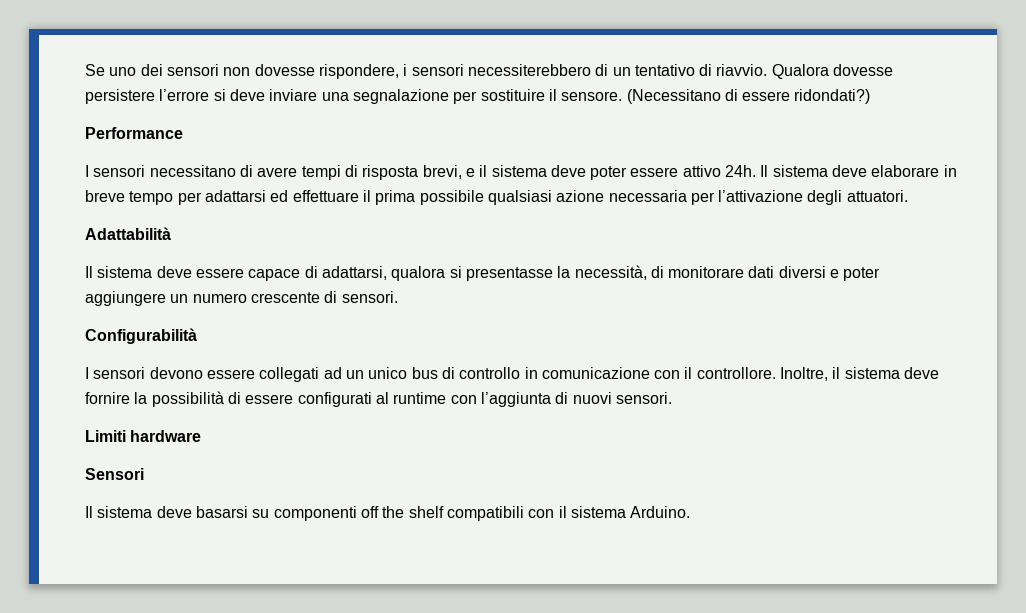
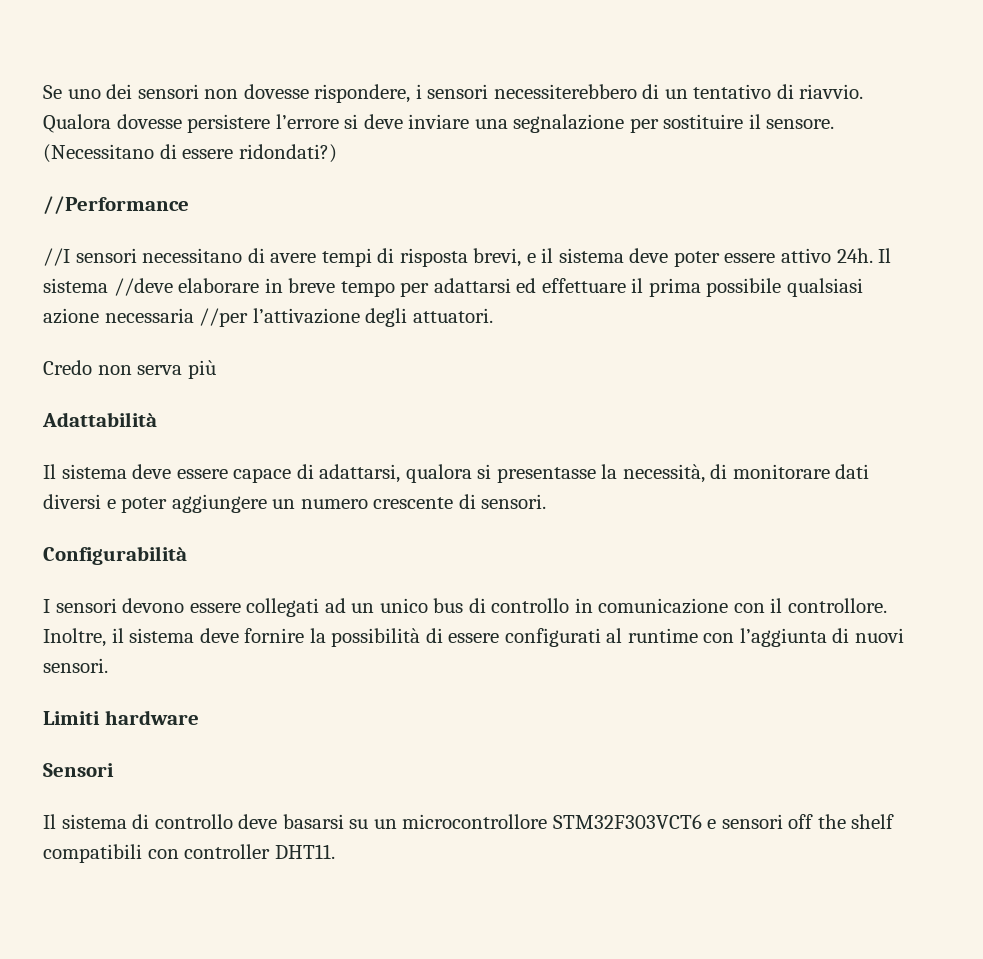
[85,127,183,139] [85,165,89,177] Performance // I -> [43,196,189,214] [43,248,70,266] //Performance // //I
[832,165,868,177] deve -> [113,278,173,296] //deve
[690,192,715,205] per -> [199,308,249,327] //per
(908, 196) none -> [43,360,216,379] // Credo non serva più
(153, 512) none -> [132,814,233,829] di controllo
[273,506,357,521] componenti -> [373,814,783,829] un microcontrollore STM32F303VCT6 e sensori
[558,506,691,518] il sistema Arduino. -> [184,844,335,859] controller DHT11.

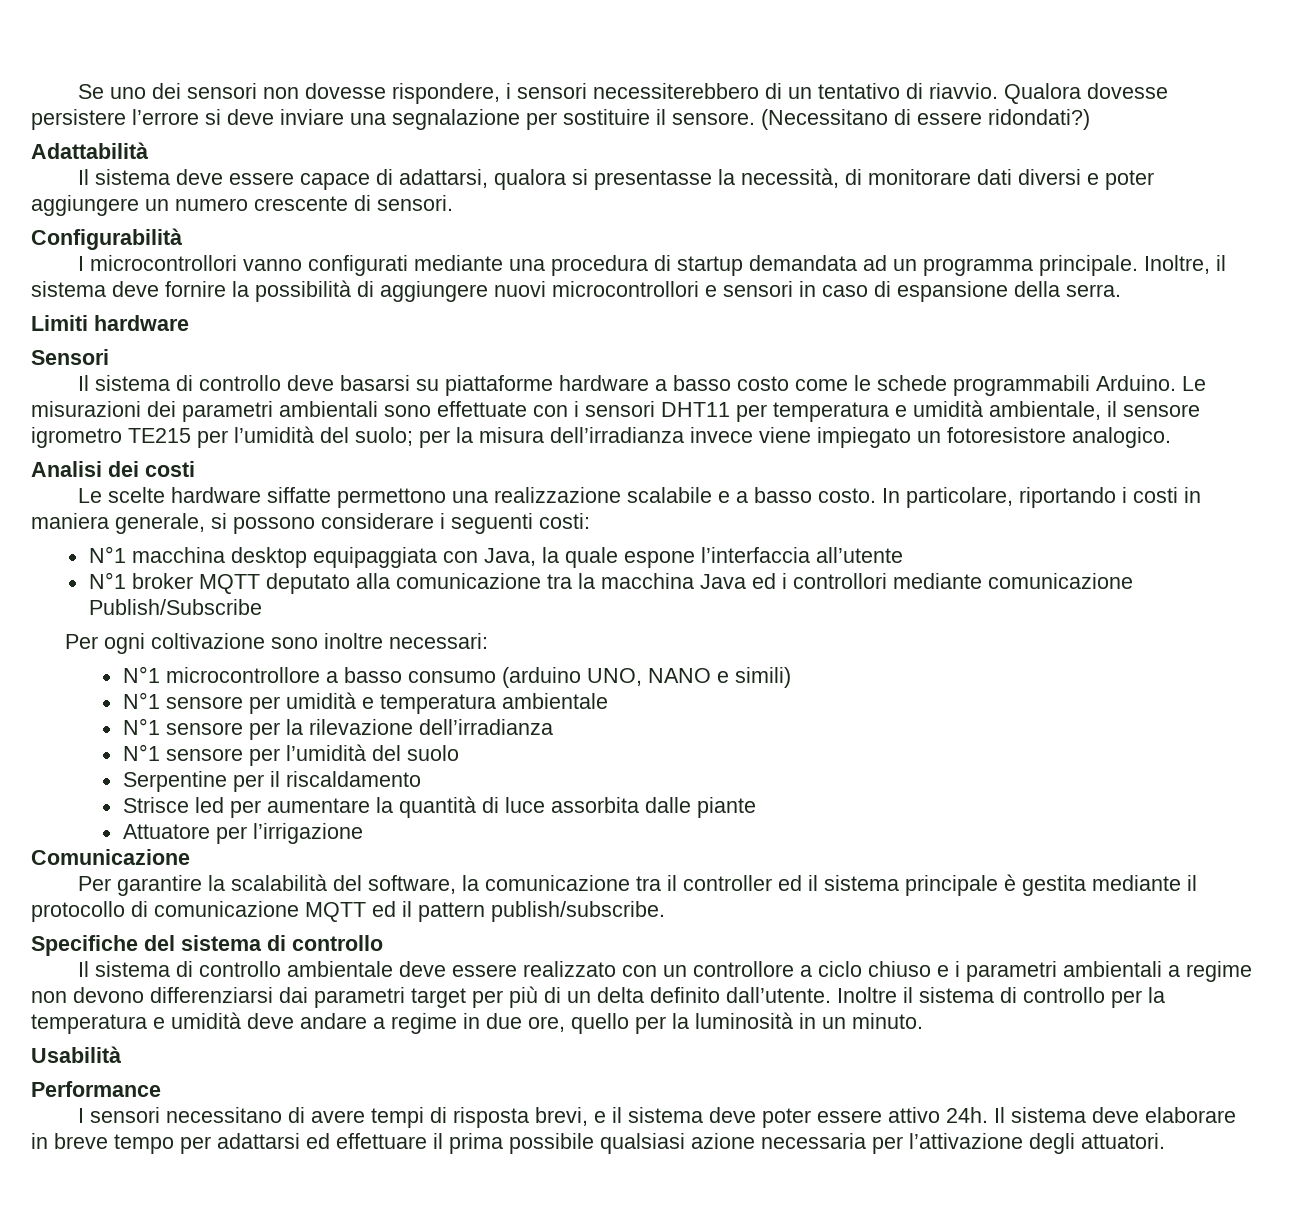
[43,196,189,214] [43,248,892,267] [43,278,863,297] [43,308,493,327] [43,360,216,379] // //Performance // //I sensori necessitano di avere tempi di risposta brevi, e il sistema deve poter essere attivo 24h. Il sistema //deve elaborare in breve tempo per adattarsi ed effettuare il prima possibile qualsiasi azione necessaria //per l’attivazione degli attuatori. // Credo non serva più -> (1090, 119) none
[55,598,888,617] sensori devono essere collegati ad un unico bus di controllo in comunicazione con il controllore. -> [89,255,1138,276] microcontrollori vanno configurati mediante una procedura di startup demandata ad un programma principale.
[448,628,905,647] [43,658,108,673] essere configurati al runtime con l’aggiunta di nuovi sensori. -> [380,281,1121,302] aggiungere nuovi microcontrollori e sensori in caso di espansione della serra.
[373,814,895,829] [43,844,335,863] un microcontrollore STM32F303VCT6 e sensori off the shelf compatibili con controller DHT11. -> [444,375,1206,396] [31,400,1200,422] [31,426,1171,448] [31,461,195,477] [77,487,1201,508] [31,513,590,534] [88,546,903,568] [88,572,1133,594] [88,599,262,615] [65,633,489,654] [122,666,791,688] [122,692,608,714] [122,718,553,740] [122,744,459,766] [122,771,421,792] [122,796,756,818] [122,823,363,844] [31,849,190,865] [77,874,1197,896] [31,901,665,922] [31,935,383,956] [77,961,1252,982] [31,986,1165,1008] [31,1012,923,1034] [31,1046,122,1063] [31,1081,161,1097] [77,1107,1236,1128] [31,1133,1165,1154] piattaforme hardware a basso costo come le schede programmabili Arduino. Le misurazioni dei parametri ambientali sono effettuate con i sensori DHT11 per temperatura e umidità ambientale, il sensore igrometro TE215 per l’umidità del suolo; per la misura dell’irradianza invece viene impiegato un fotoresistore analogico. // Analisi dei costi // Le scelte hardware siffatte permettono una realizzazione scalabile e a basso costo. In particolare, riportando i costi in maniera generale, si possono considerare i seguenti costi: // N°1 macchina desktop equipaggiata con Java, la quale espone l’interfaccia all’utente // N°1 broker MQTT deputato alla comunicazione tra la macchina Java ed i controllori mediante comunicazione Publish/Subscribe // Per ogni coltivazione sono inoltre necessari: // N°1 microcontrollore a basso consumo (arduino UNO, NANO e simili) // N°1 sensore per umidità e temperatura ambientale // N°1 sensore per la rilevazione dell’irradianza // N°1 sensore per l’umidità del suolo // Serpentine per il riscaldamento // Strisce led per aumentare la quantità di luce assorbita dalle piante // Attuatore per l’irrigazione // Comunicazione // Per garantire la scalabilità del software, la comunicazione tra il controller ed il sistema principale è gestita mediante il protocollo di comunicazione MQTT ed il pattern publish/subscribe. // Specifiche del sistema di controllo // Il sistema di controllo ambientale deve essere realizzato con un controllore a ciclo chiuso e i parametri ambientali a regime non devono differenziarsi dai parametri target per più di un delta definito dall’utente. Inoltre il sistema di controllo per la temperatura e umidità deve andare a regime in due ore, quello per la luminosità in un minuto. // Usabilità // Performance // I sensori necessitano di avere tempi di risposta brevi, e il sistema deve poter essere attivo 24h. Il sistema deve elaborare in breve tempo per adattarsi ed effettuare il prima possibile qualsiasi azione necessaria per l’attivazione degli attuatori.

